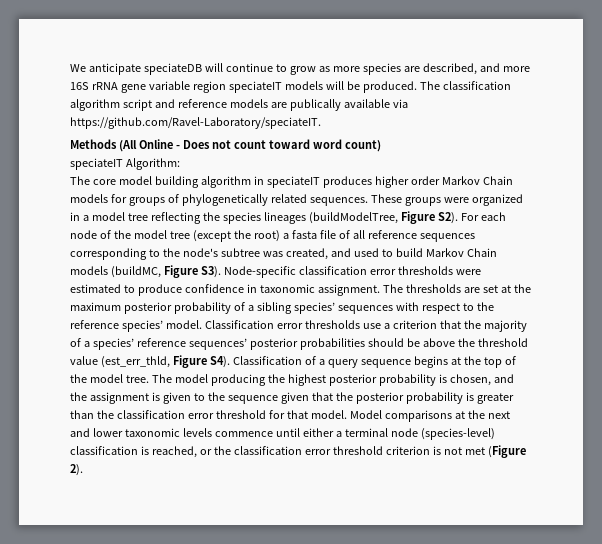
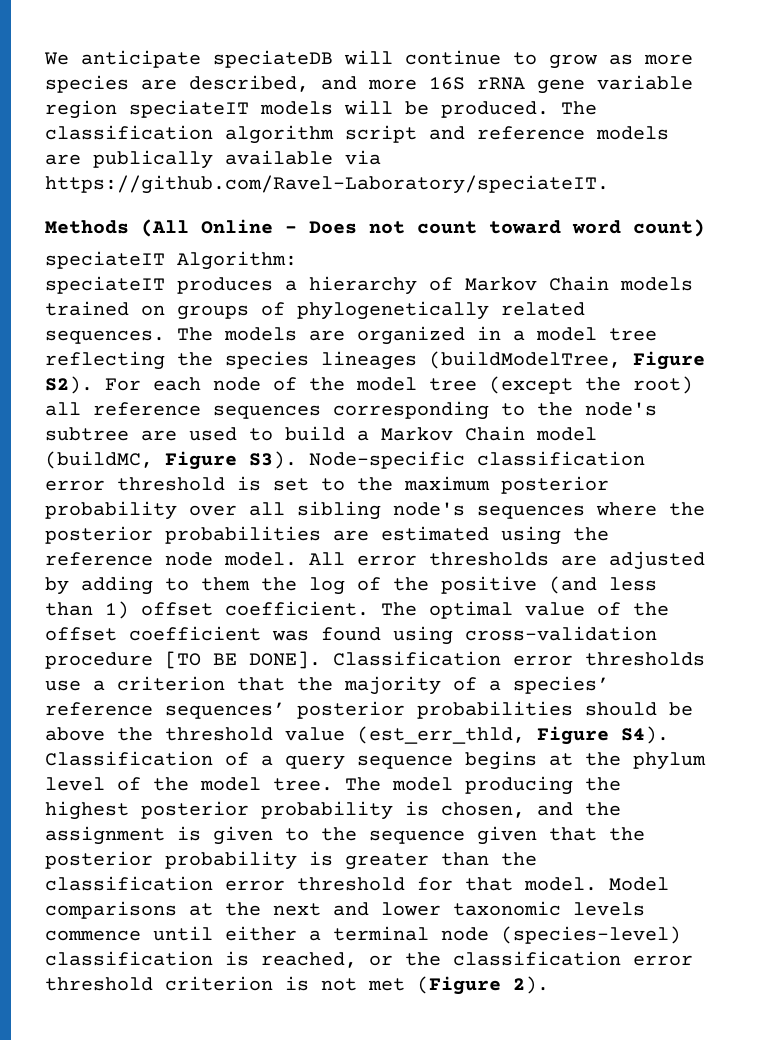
[70,176,513,188] [70,194,127,203] The core model building algorithm in speciateIT produces higher order Markov Chain models for -> [45,276,693,295] [45,301,165,316] speciateIT produces a hierarchy of Markov Chain models trained on
[370,194,469,206] These groups were -> [177,327,345,341] The models are
[282,230,350,239] a fasta file of -> (693, 385) none
[262,248,351,260] was created, and -> [141,430,177,441] are
[425,248,497,257] [70,266,108,275] Markov Chain models -> [357,426,597,441] a Markov Chain model
[397,266,481,275] [70,284,531,296] [70,302,494,314] [70,320,202,332] thresholds were estimated to produce confidence in taxonomic assignment. The thresholds are set at the maximum posterior probability of a sibling species’ sequences with respect to the reference species’ model. -> [117,476,609,494] [45,501,705,520] [45,526,609,545] [45,551,705,570] [45,576,657,595] [45,601,669,619] [45,626,657,645] [45,651,321,669] threshold is set to the maximum posterior probability over all sibling node's sequences where the posterior probabilities are estimated using the reference node model. All error thresholds are adjusted by adding to them the log of the positive (and less than 1) offset coefficient. The optimal value of the offset coefficient was found using cross-validation procedure [TO BE DONE].
[483,357,502,368] top -> [633,752,706,770] [45,777,105,791] phylum level

